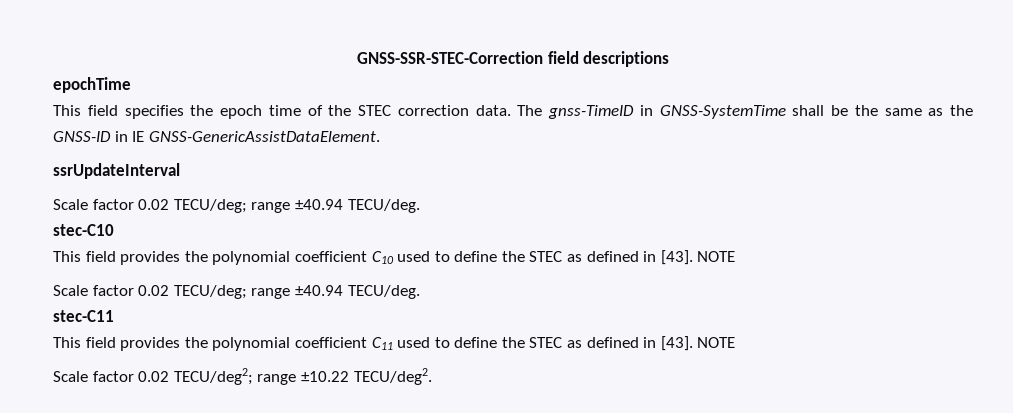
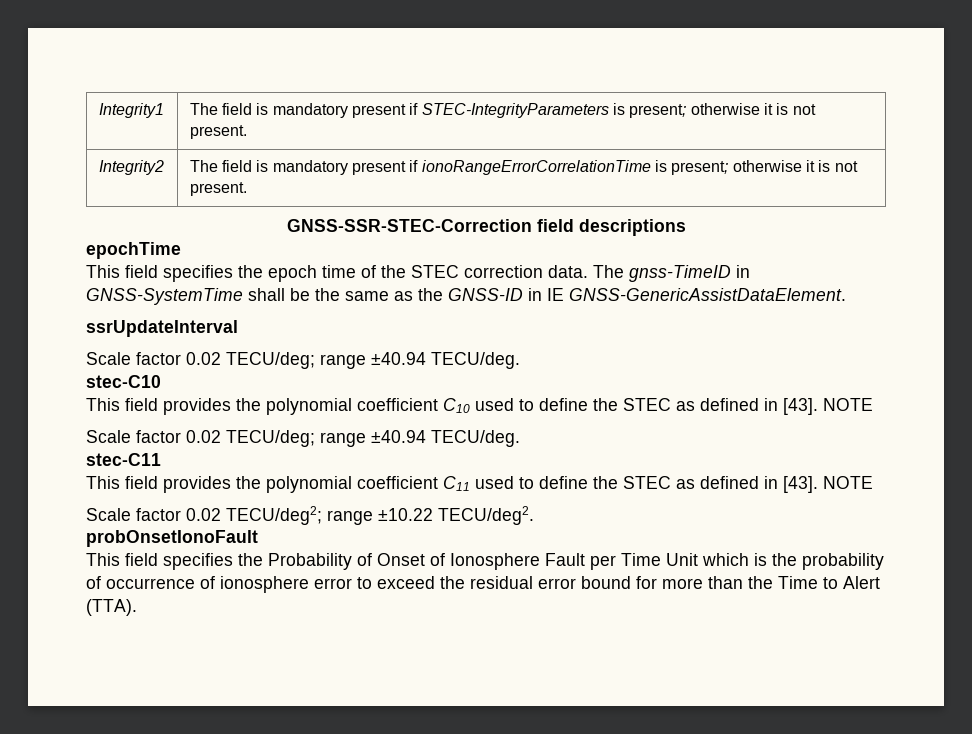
(356, 57) none -> [98,103,164,118] [189,103,816,118] [189,125,247,139] [98,160,164,175] [189,160,858,175] [189,182,247,196] Integrity1 | The field is mandatory present if STEC-IntegrityParameters is present; otherwise it is not present. // Integrity2 | The field is mandatory present if ionoRangeErrorCorrelationTime is present; otherwise it is not present. //
(432, 376) none -> [86,530,258,547] [86,553,884,570] [86,576,880,593] [86,599,137,616] // probOnsetIonoFault // This field specifies the Probability of Onset of Ionosphere Fault per Time Unit which is the probability of occurrence of ionosphere error to exceed the residual error bound for more than the Time to Alert (TTA).

